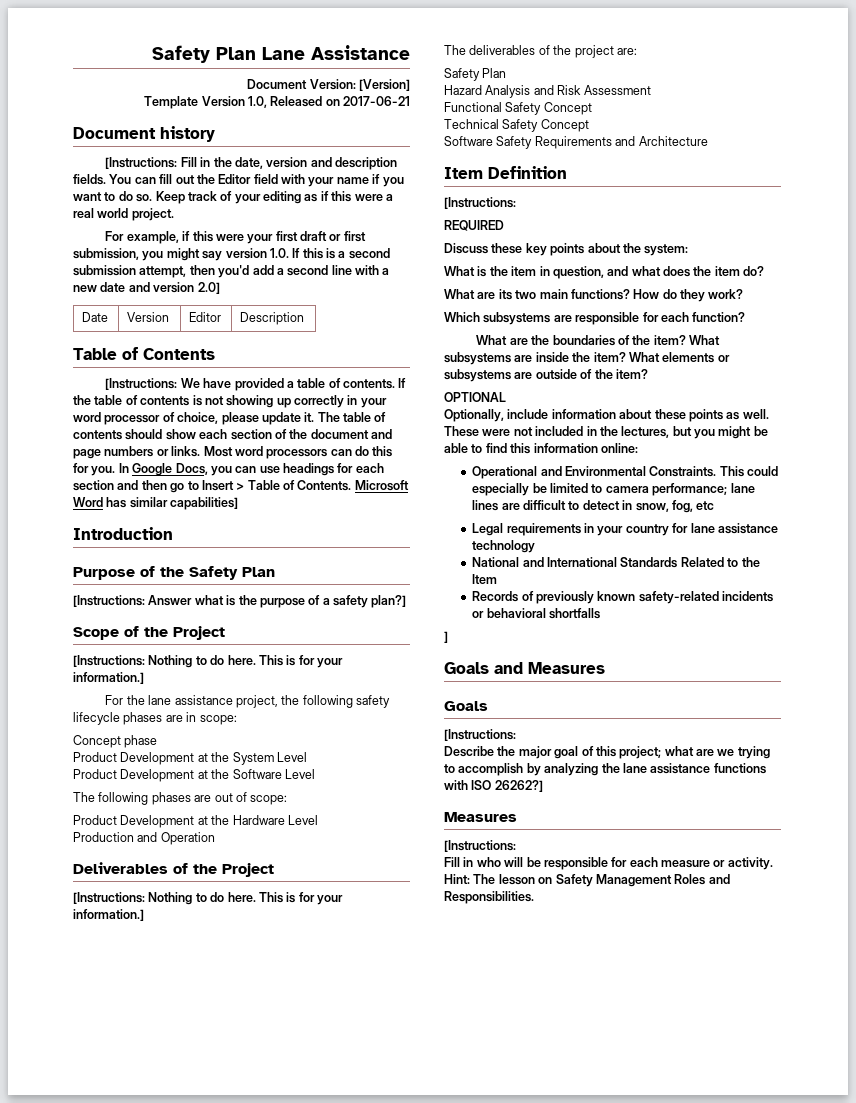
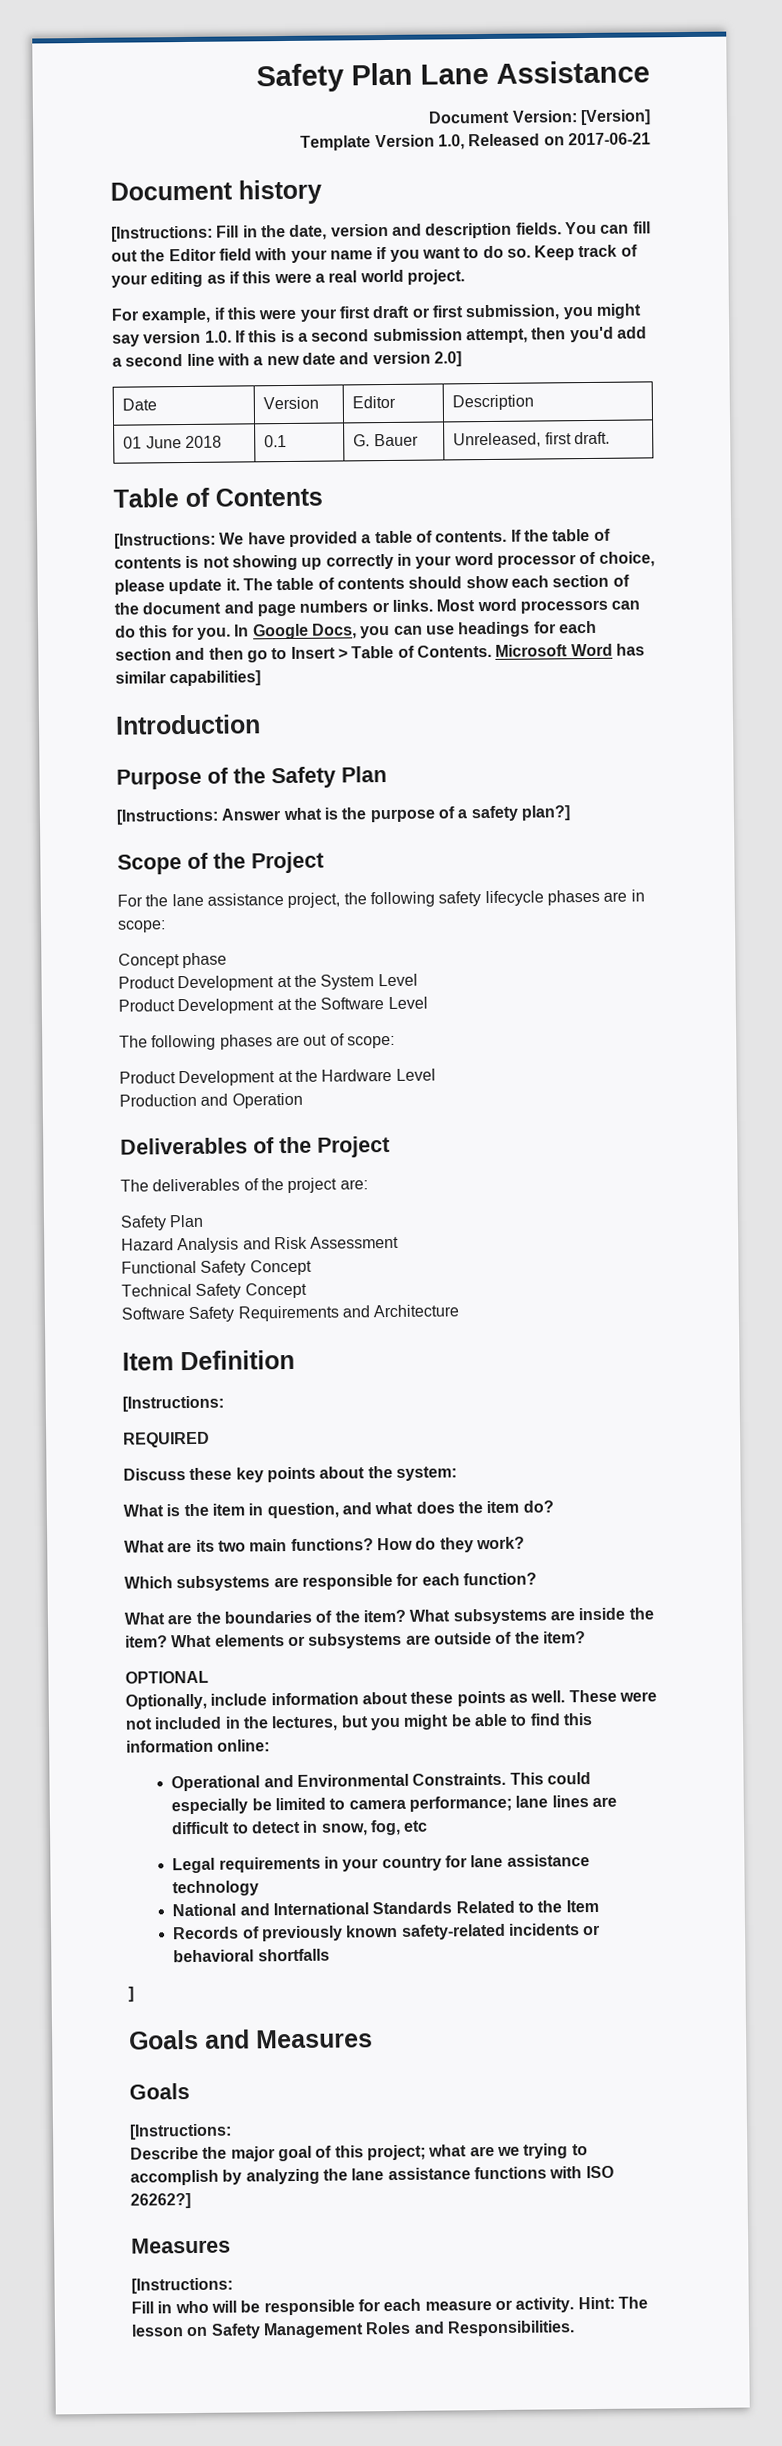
(305, 318) none -> [123,435,222,449] [264,434,288,448] [353,433,419,447] [453,431,610,448] // 01 June 2018 | 0.1 | G. Bauer | Unreleased, first draft.
[73,655,343,668] [73,672,144,684] // [Instructions: Nothing to do here. This is for your information.] -> (324, 862) none
[73,892,343,905] [73,909,144,921] // [Instructions: Nothing to do here. This is for your information.] -> (390, 1147) none

